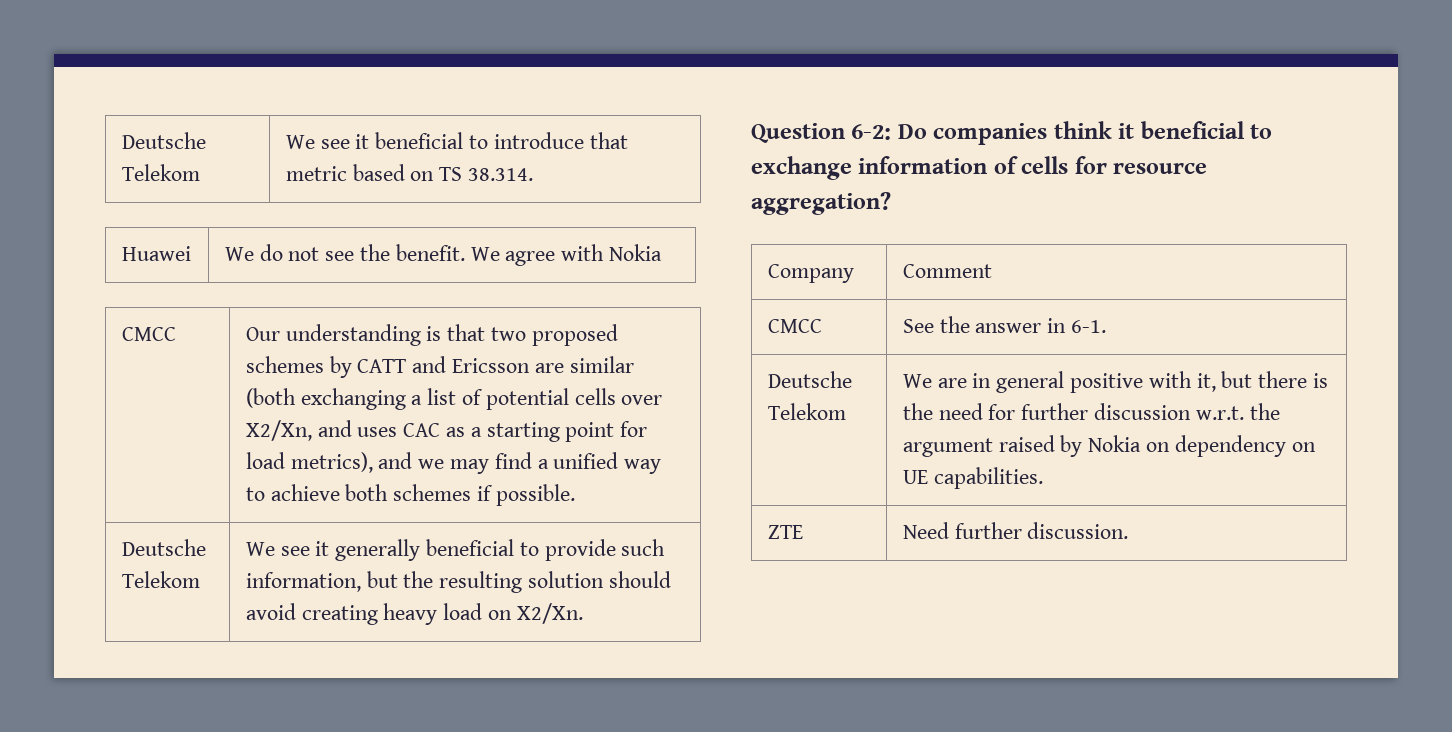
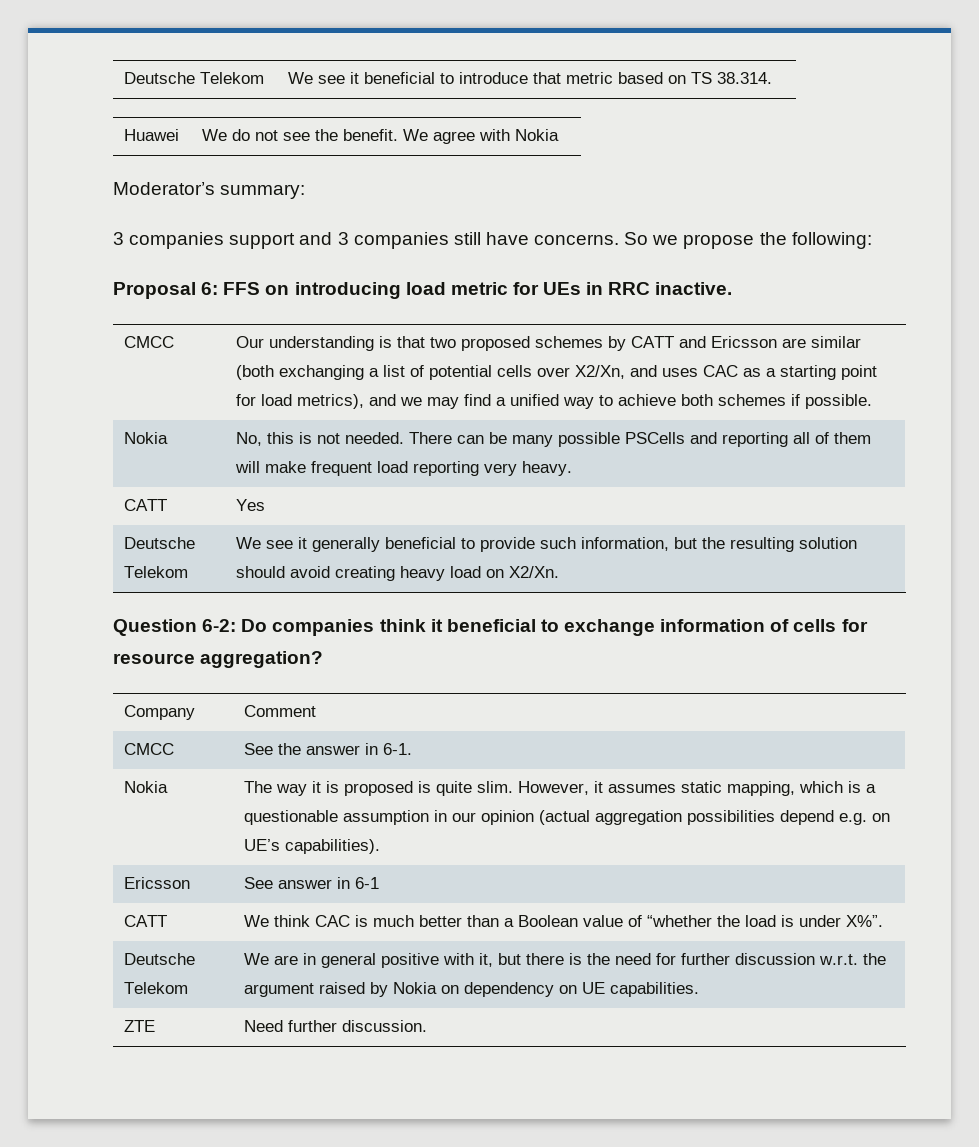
(663, 252) none -> [113,182,306,199] [113,232,872,249] [113,282,733,299] // Moderator’s summary: // 3 companies support and 3 companies still have concerns. So we propose the following: // Proposal 6: FFS on introducing load metric for UEs in RRC inactive.
(575, 495) none -> [124,432,169,444] [236,432,872,447] [235,461,573,476] [124,499,168,511] [236,499,266,511] // Nokia | No, this is not needed. There can be many possible PSCells and reporting all of them will make frequent load reporting very heavy. // CATT | Yes
(1107, 326) none -> [124,781,169,793] [244,781,877,796] [244,810,891,825] [244,839,381,854] [124,877,191,889] [244,877,380,889] [124,915,168,927] [244,915,884,927] // Nokia | The way it is proposed is quite slim. However, it assumes static mapping, which is a questionable assumption in our opinion (actual aggregation possibilities depend e.g. on UE’s capabilities). // Ericsson | See answer in 6-1 // CATT | We think CAC is much better than a Boolean value of “whether the load is under X%”.

